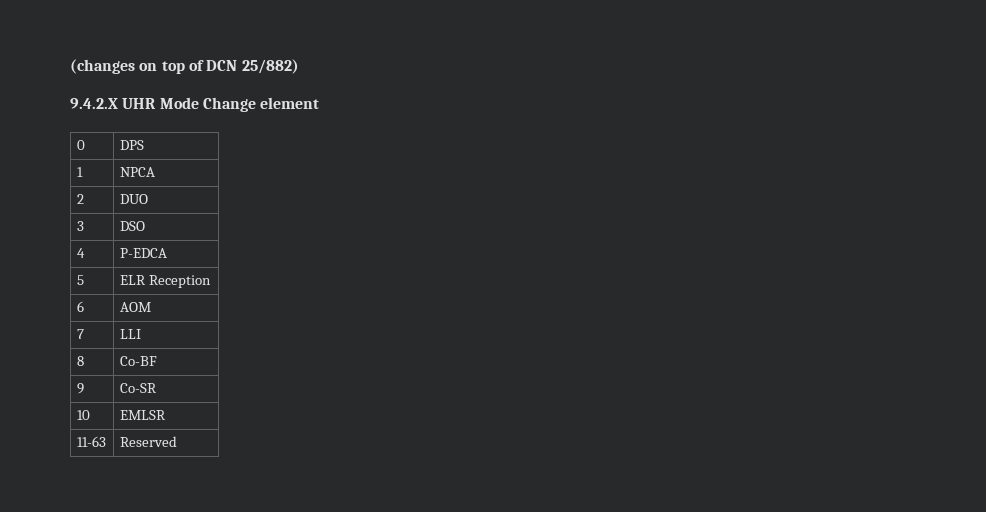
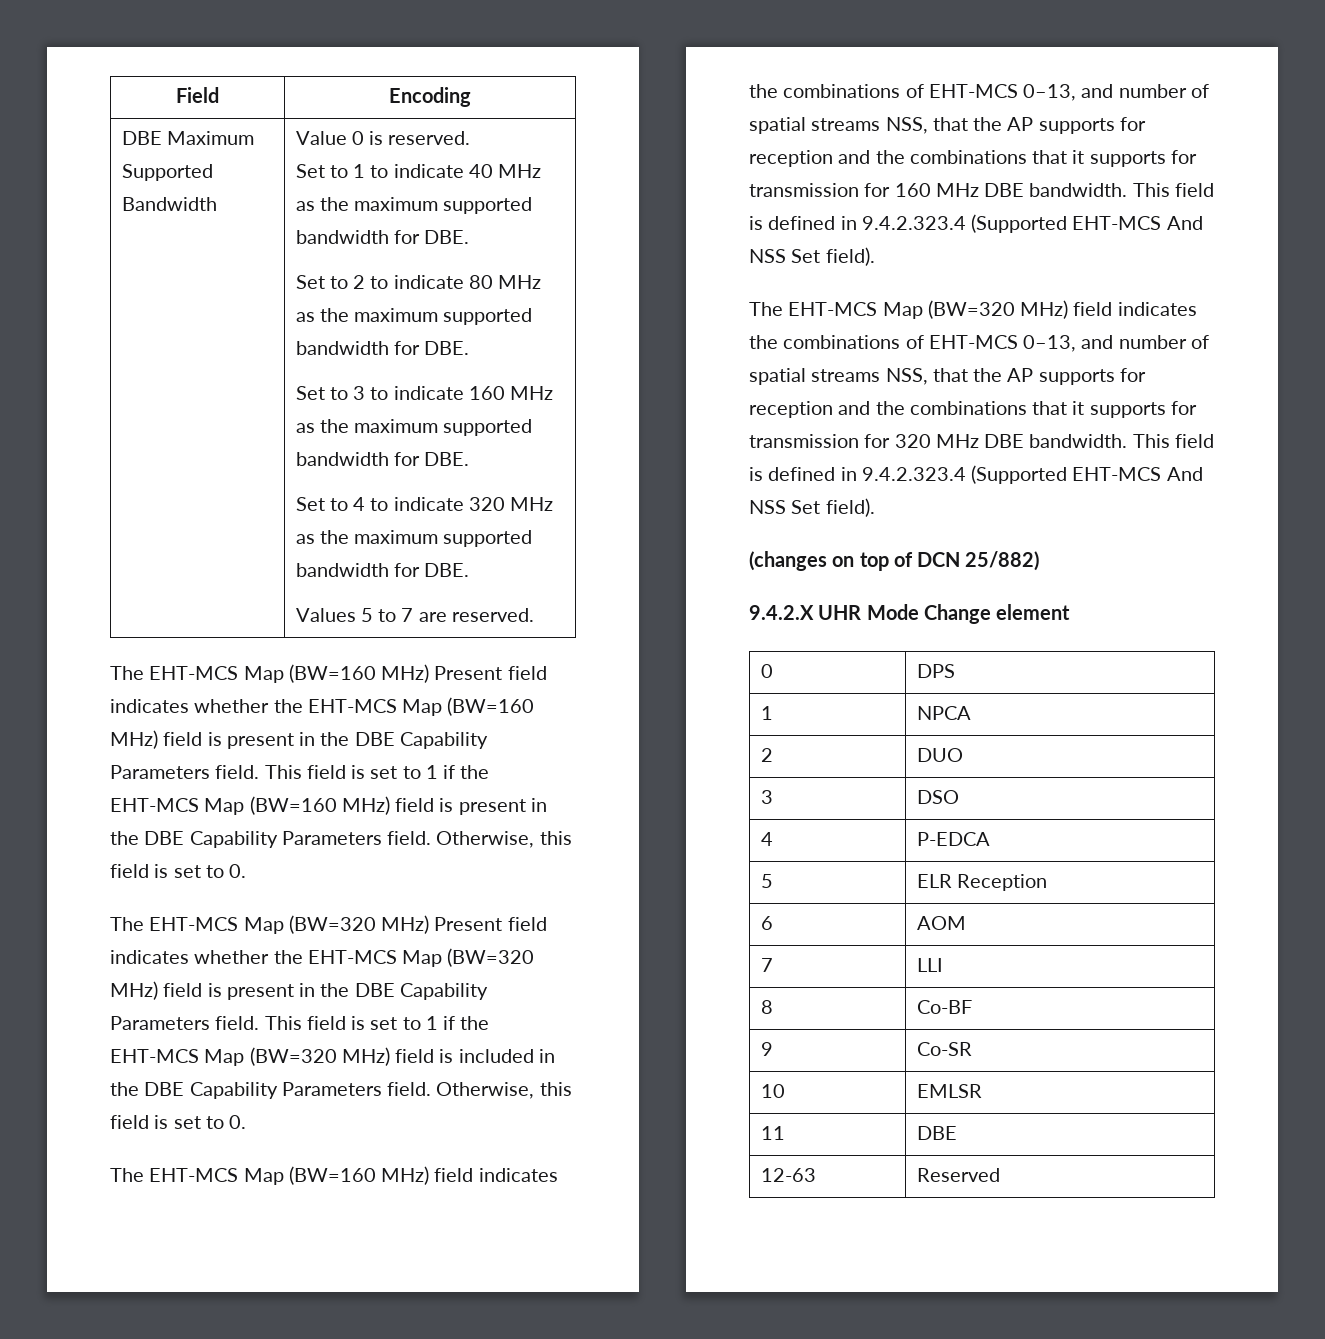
(70, 66) none -> [176,87,219,103] [389,87,471,107] [121,131,254,145] [121,164,213,181] [121,197,217,211] [295,131,471,145] [295,164,542,178] [295,197,533,214] [295,230,470,244] [295,275,542,289] [295,308,533,325] [295,341,470,355] [295,386,554,400] [295,419,533,436] [295,452,470,466] [295,497,554,511] [295,530,533,547] [295,563,470,577] [295,608,535,622] [110,664,547,683] [110,697,535,716] [110,730,488,749] [110,765,490,779] [110,796,547,815] [110,831,572,848] [110,864,247,878] [110,915,547,934] [110,948,535,967] [110,981,488,1000] [110,1016,490,1030] [110,1047,555,1066] [110,1082,572,1099] [110,1115,247,1129] [110,1166,558,1185] [749,84,1209,101] [749,117,1146,134] [749,150,1197,167] [749,183,1214,197] [749,214,1203,233] [749,247,875,266] [749,300,1197,319] [749,335,1209,352] [749,368,1146,385] [749,401,1197,418] [749,434,1214,448] [749,465,1203,484] [749,498,875,517] Field | Encoding // DBE Maximum Supported Bandwidth | Value 0 is reserved. // Set to 1 to indicate 40 MHz as the maximum supported bandwidth for DBE. // Set to 2 to indicate 80 MHz as the maximum supported bandwidth for DBE. // Set to 3 to indicate 160 MHz as the maximum supported bandwidth for DBE. // Set to 4 to indicate 320 MHz as the maximum supported bandwidth for DBE. // Values 5 to 7 are reserved. // The EHT-MCS Map (BW=160 MHz) Present field indicates whether the EHT-MCS Map (BW=160 MHz) field is present in the DBE Capability Parameters field. This field is set to 1 if the EHT-MCS Map (BW=160 MHz) field is present in the DBE Capability Parameters field. Otherwise, this field is set to 0. // The EHT-MCS Map (BW=320 MHz) Present field indicates whether the EHT-MCS Map (BW=320 MHz) field is present in the DBE Capability Parameters field. This field is set to 1 if the EHT-MCS Map (BW=320 MHz) field is included in the DBE Capability Parameters field. Otherwise, this field is set to 0. // The EHT-MCS Map (BW=160 MHz) field indicates the combinations of EHT-MCS 0–13, and number of spatial streams NSS, that the AP supports for reception and the combinations that it supports for transmission for 160 MHz DBE bandwidth. This field is defined in 9.4.2.323.4 (Supported EHT-MCS And NSS Set field). // The EHT-MCS Map (BW=320 MHz) field indicates the combinations of EHT-MCS 0–13, and number of spatial streams NSS, that the AP supports for reception and the combinations that it supports for transmission for 320 MHz DBE bandwidth. This field is defined in 9.4.2.323.4 (Supported EHT-MCS And NSS Set field). //
[76,436,106,447] 11-63 -> [760,1126,785,1140] [916,1126,957,1140] [760,1168,816,1182] 11 | DBE // 12-63

